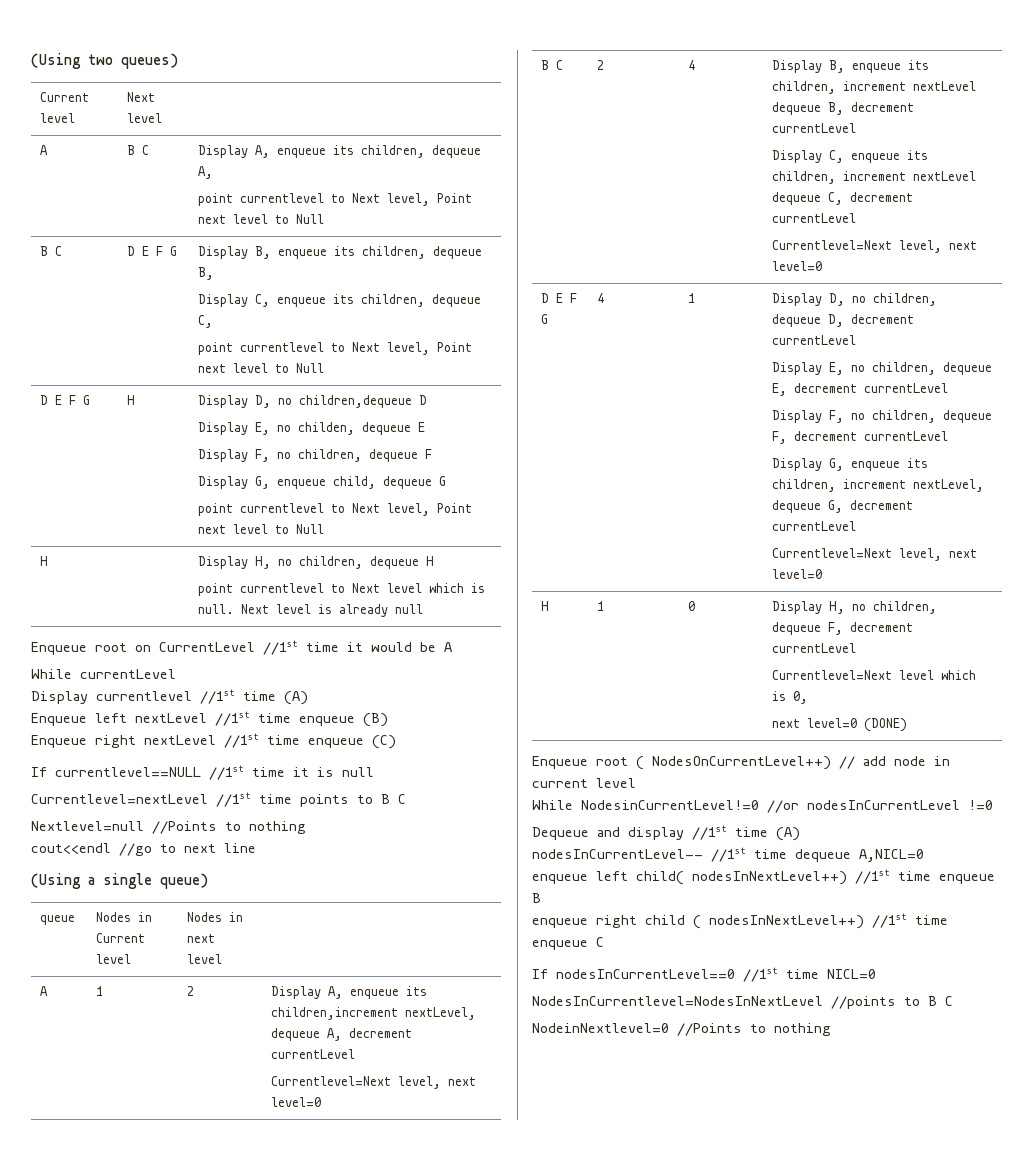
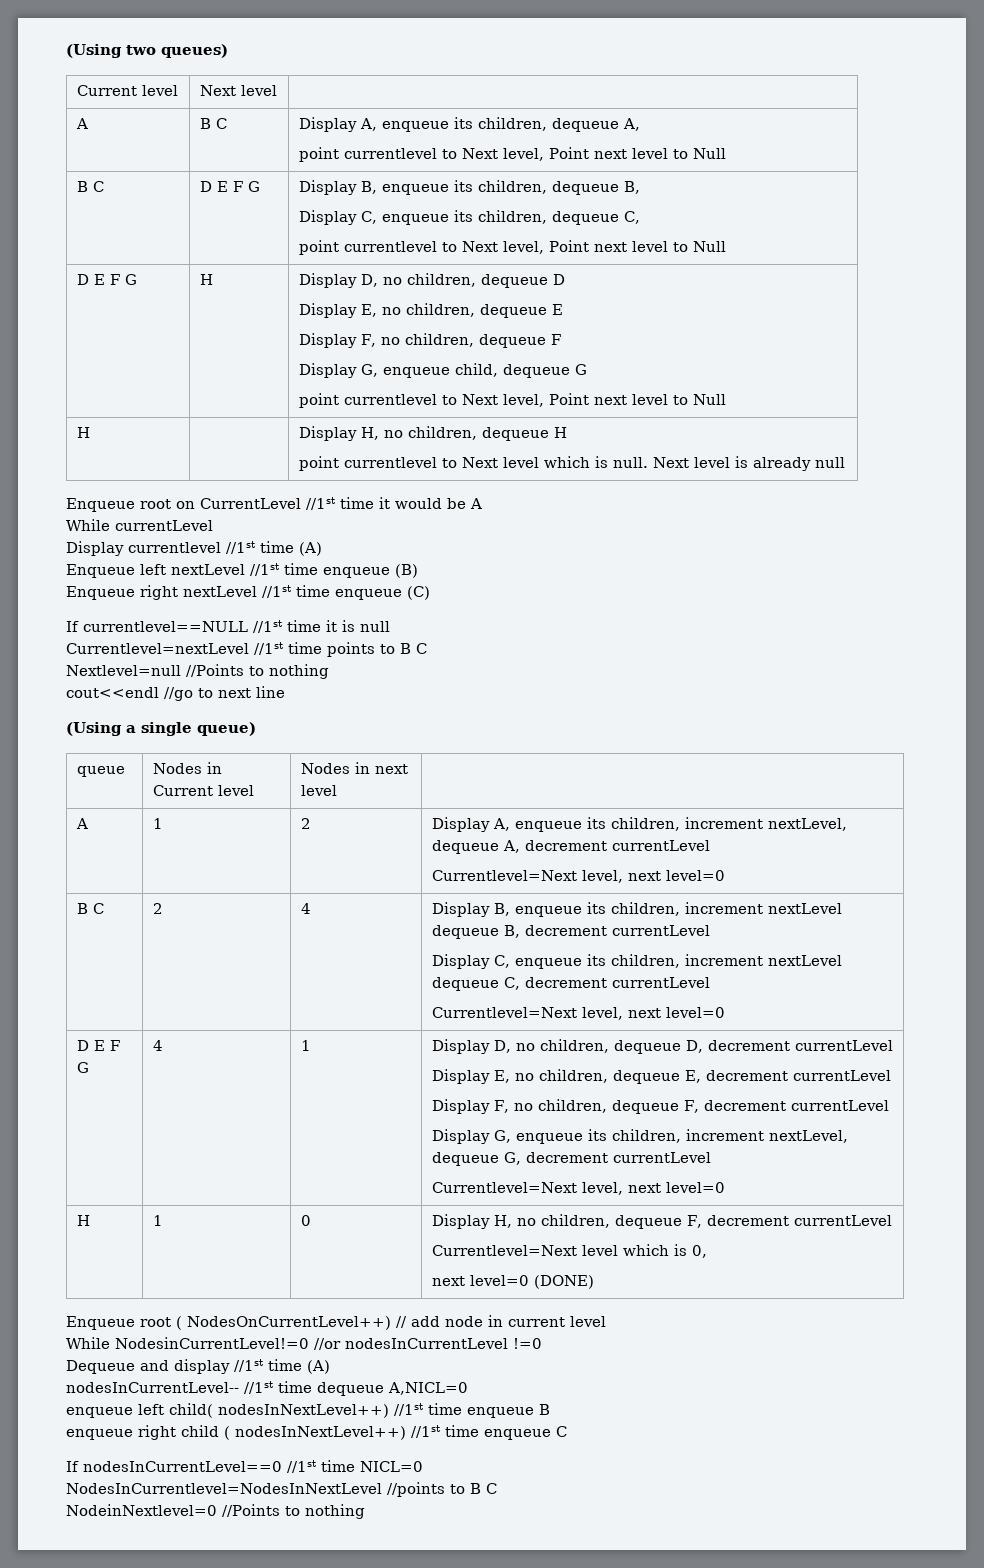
[299,395,413,408] children,dequeue -> [406,273,548,288] children, dequeue
[298,422,356,435] childen, -> [405,303,475,317] children,
[271,1007,399,1020] children,increment -> [610,817,763,831] children, increment

